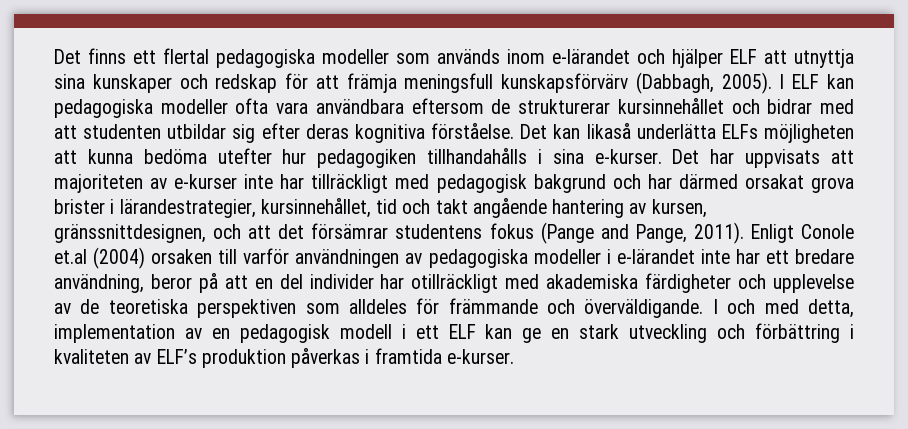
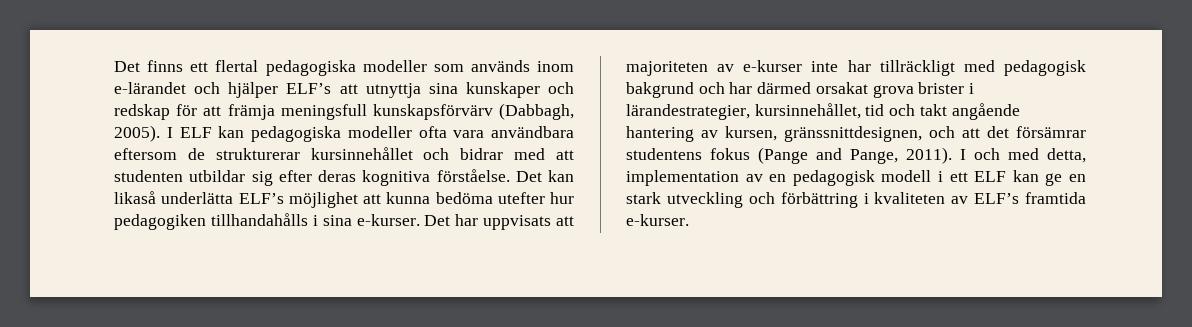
[730,49,757,64] ELF -> [286,83,332,94] ELF’s
[721,124,854,143] ELFs möjligheten -> [238,192,358,208] ELF’s möjlighet
[750,224,855,243] [54,247,854,269] [54,273,854,293] [54,298,704,318] Enligt Conole et.al (2004) orsaken till varför användningen av pedagogiska modeller i e-lärandet inte har ett bredare användning, beror på att en del individer har otillräckligt med akademiska färdigheter och upplevelse av de teoretiska perspektiven som alldeles för främmande och överväldigande. -> (952, 155) none
[201,348,370,368] produktion påverkas i -> (1020, 198) none

